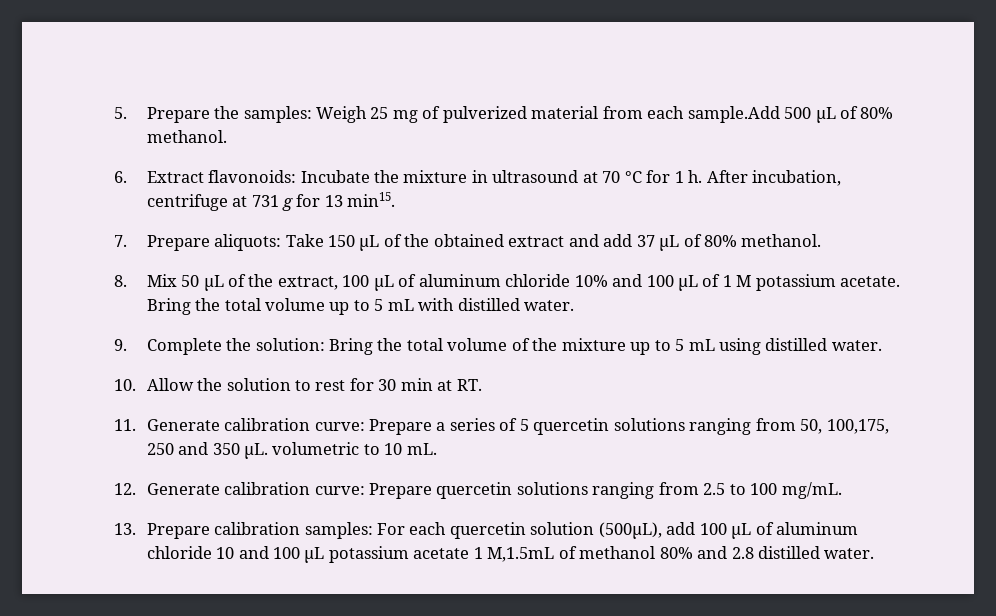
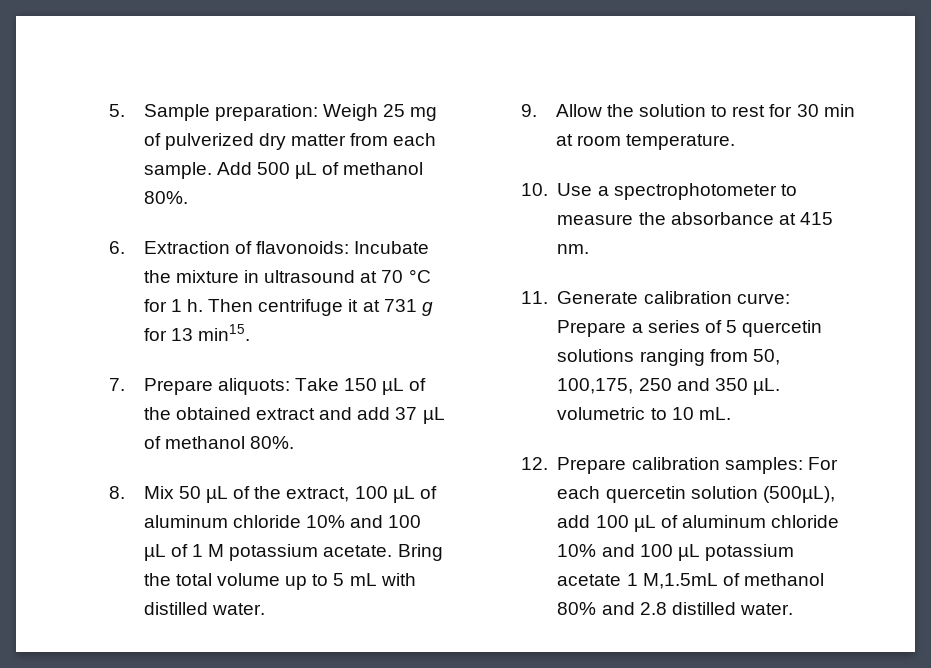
[146,106,312,123] Prepare the samples: -> [143,104,318,121] Sample preparation:
[531,106,780,123] material from each sample.Add -> [259,133,437,150] [143,162,252,179] dry matter from each sample. Add
[860,107,894,119] [146,130,227,143] 80% methanol. -> [343,162,424,175] [143,191,188,204] methanol 80%.
[146,171,204,183] Extract -> [143,241,252,254] Extraction of
[706,170,842,186] [146,194,228,211] After incubation, centrifuge -> [208,299,359,316] Then centrifuge it
[704,234,822,247] 80% methanol. -> [164,436,295,449] methanol 80%.
[146,338,882,355] [114,379,137,391] Complete the solution: Bring the total volume of the mixture up to 5 mL using distilled water. // 10. -> (537, 110) none
[456,379,482,391] RT. -> [576,134,736,150] [520,183,797,200] [557,212,833,225] [557,244,590,254] room temperature. // 10. Use a spectrophotometer to measure the absorbance at 415 nm.
[146,482,842,499] [114,523,137,535] Generate calibration curve: Prepare quercetin solutions ranging from 2.5 to 100 mg/mL. // 13. -> (548, 463) none
[216,547,235,559] 10 -> [557,544,597,557] 10%

